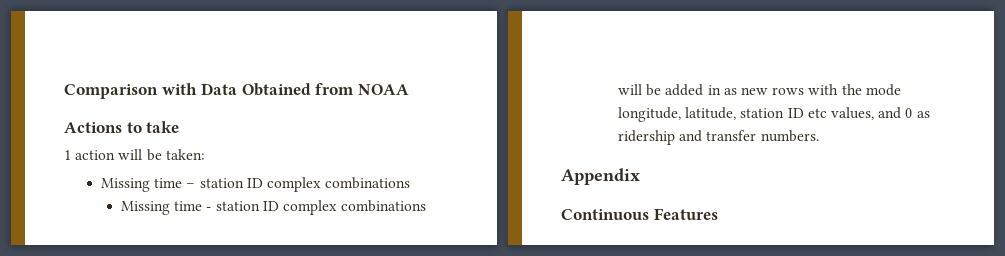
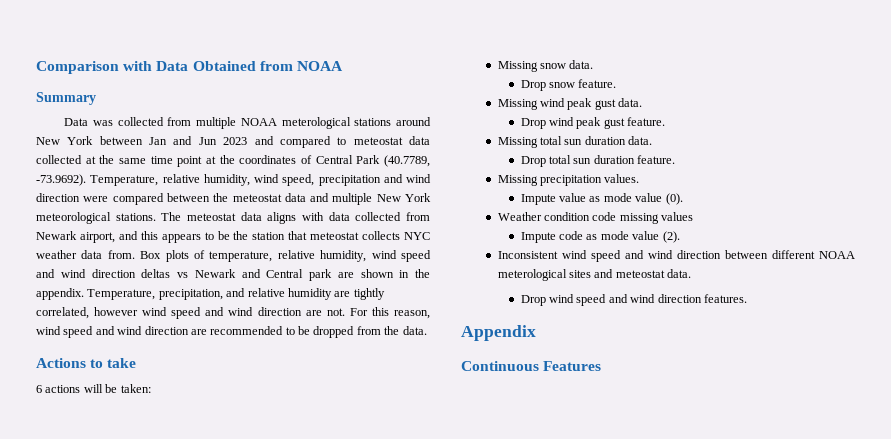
(409, 89) none -> [36,92,96,105] [64,117,431,129] [36,136,431,148] [36,155,431,167] [36,174,431,186] [36,193,432,205] [36,212,431,224] [36,231,431,243] [36,250,431,262] [36,269,430,281] [36,288,385,300] [36,307,430,319] [36,326,427,338] // Summary // Data was collected from multiple NOAA meterological stations around New York between Jan and Jun 2023 and compared to meteostat data collected at the same time point at the coordinates of Central Park (40.7789, -73.9692). Temperature, relative humidity, wind speed, precipitation and wind direction were compared between the meteostat data and multiple New York meteorological stations. The meteostat data aligns with data collected from Newark airport, and this appears to be the station that meteostat collects NYC weather data from. Box plots of temperature, relative humidity, wind speed and wind direction deltas vs Newark and Central park are shown in the appendix. Temperature, precipitation, and relative humidity are tightly correlated, however wind speed and wind direction are not. For this reason, wind speed and wind direction are recommended to be dropped from the data.
[64,150,116,160] 1 action -> [36,385,81,393] 6 actions
[154,177,411,192] [121,200,427,215] [618,84,901,96] [618,107,930,122] [618,130,819,145] time – station ID complex combinations // Missing time - station ID complex combinations will be added in as new rows with the mode longitude, latitude, station ID etc values, and 0 as ridership and transfer numbers. -> [540,60,594,69] [520,79,617,91] [497,98,643,110] [520,117,666,129] [497,136,653,148] [520,155,676,167] [497,174,640,186] [520,193,683,205] [497,212,694,224] [520,231,680,243] [497,250,855,262] [497,269,692,281] [520,294,747,306] snow data. // Drop snow feature. // Missing wind peak gust data. // Drop wind peak gust feature. // Missing total sun duration data. // Drop total sun duration feature. // Missing precipitation values. // Impute value as mode value (0). // Weather condition code missing values // Impute code as mode value (2). // Inconsistent wind speed and wind direction between different NOAA meterological sites and meteostat data. // Drop wind speed and wind direction features.

